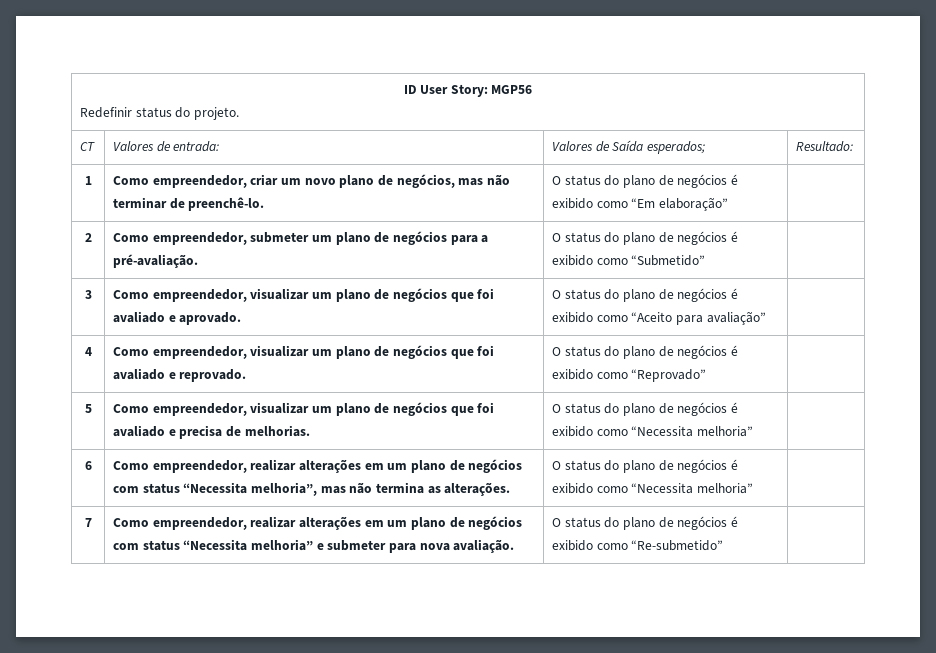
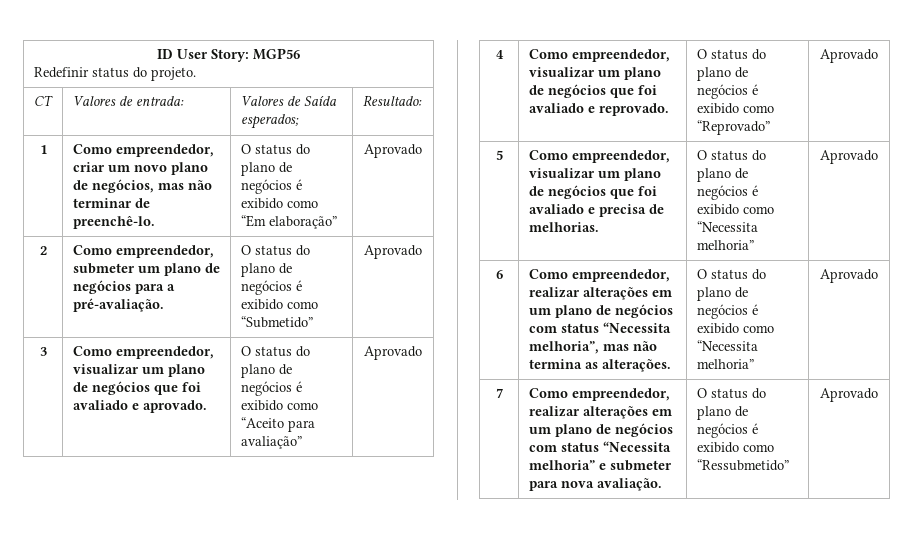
(728, 204) none -> [364,144,422,158] Aprovado
(706, 260) none -> [364,245,422,259] Aprovado
(766, 318) none -> [364,346,422,360] Aprovado
(707, 375) none -> [820,49,878,63] Aprovado
(753, 431) none -> [820,150,878,164] Aprovado
(753, 488) none -> [820,269,878,283] Aprovado
[631,540,724,551] “Re-submetido” | -> [696,459,789,471] [820,388,878,402] “Ressubmetido” | Aprovado

